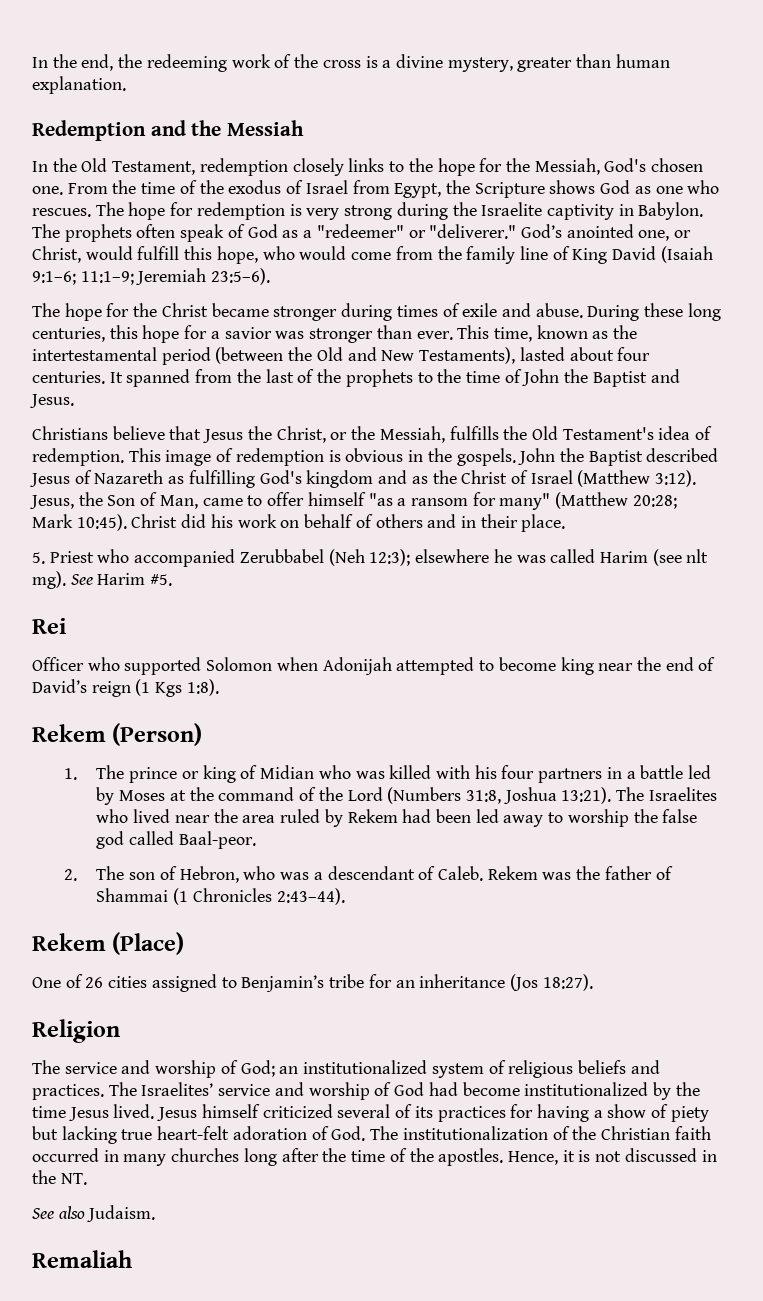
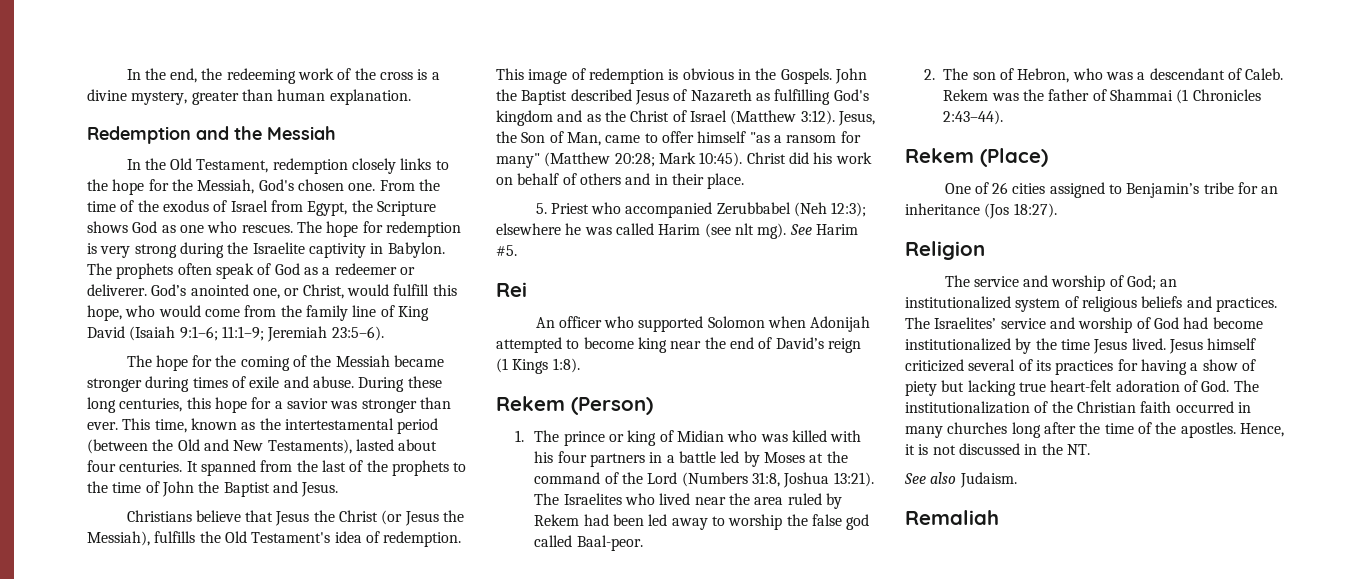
[316,224,517,239] "redeemer" or "deliverer." -> [334,263,415,275] [87,284,147,296] redeemer or deliverer.
[161,303,208,317] Christ -> [240,355,390,371] coming of the Messiah
[276,426,445,443] Christ, or the Messiah, -> [339,510,465,526] [87,531,150,546] Christ (or Jesus the Messiah),
[456,448,516,466] gospels. -> [780,68,832,84] Gospels.
[32,657,84,671] Officer -> [535,316,602,328] An officer
[155,682,183,697] Kgs -> [512,359,549,374] Kings

